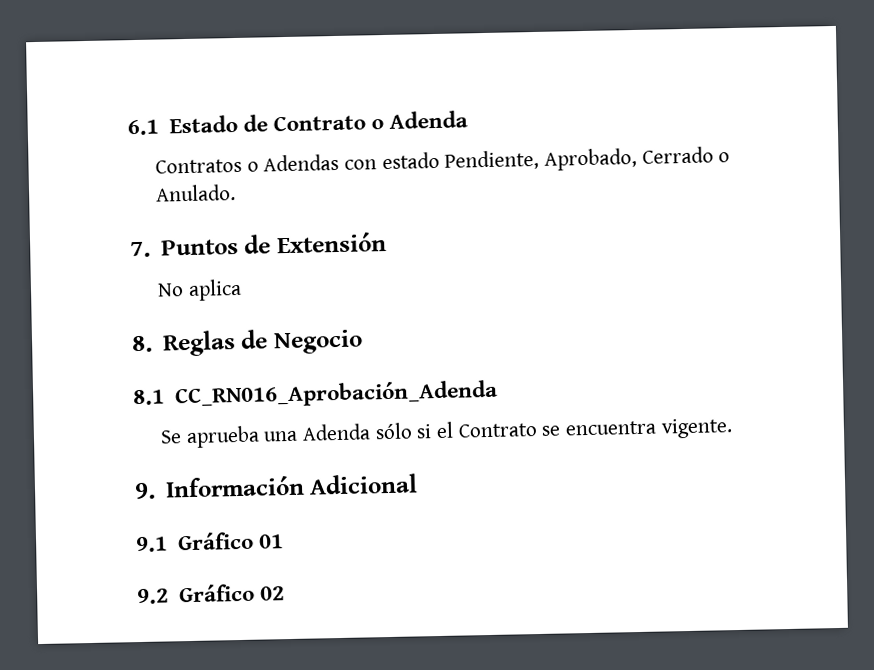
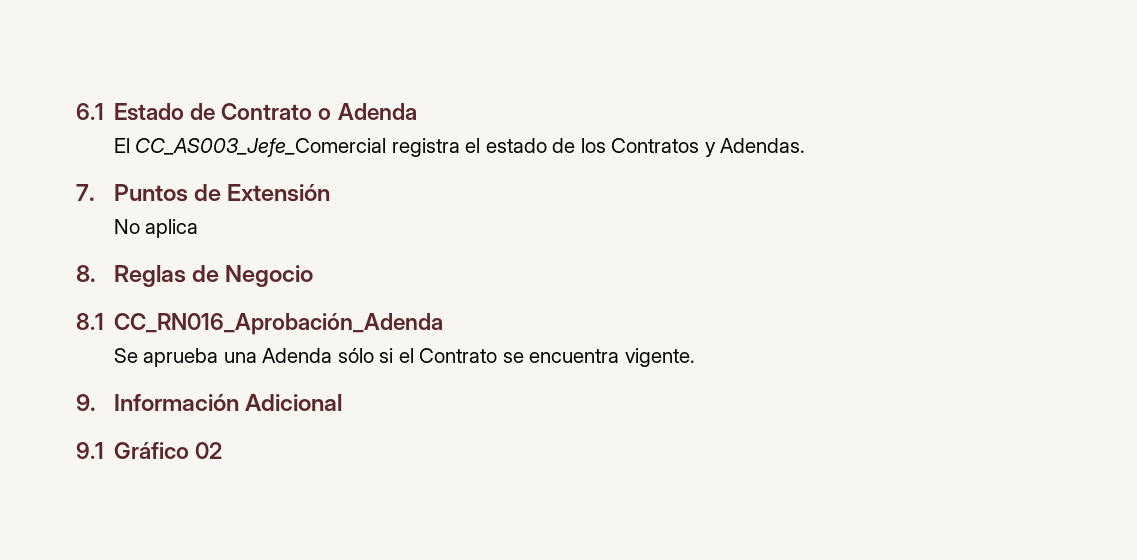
[154,146,731,174] [154,184,236,202] Contratos o Adendas con estado Pendiente, Aprobado, Cerrado o Anulado. -> [113,138,806,157] El CC_AS003_Jefe_Comercial registra el estado de los Contratos y Adendas.
[257,534,284,549] [137,583,255,605] 01 // 9.2 Gráfico -> (190, 450) none

